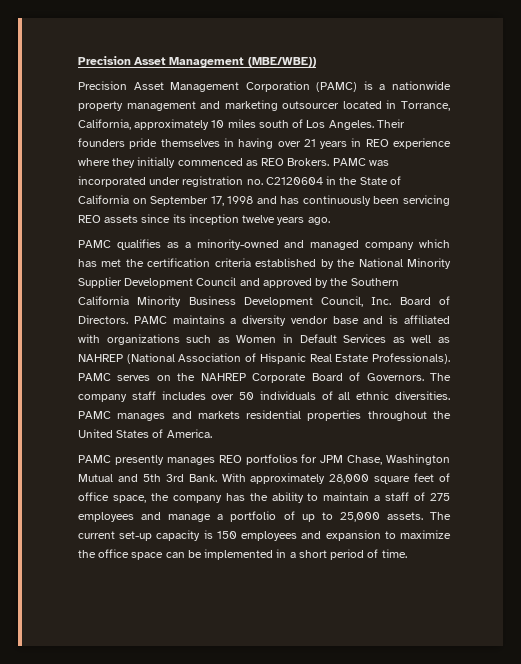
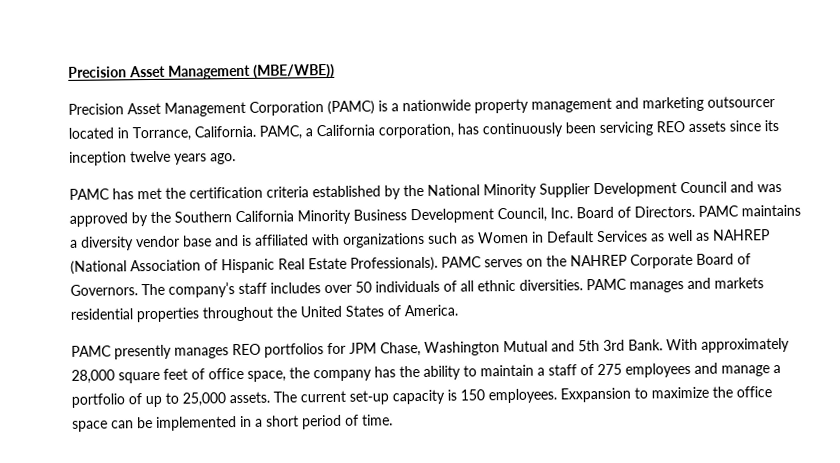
[78,119,405,130] [78,138,452,149] [78,157,389,168] [78,176,401,187] [78,195,277,206] California, approximately 10 miles south of Los Angeles. Their founders pride themselves in having over 21 years in REO experience where they initially commenced as REO Brokers. PAMC was incorporated under registration no. C2120604 in the State of California on September 17, 1998 and -> [194,123,454,140] California. PAMC, a California corporation,
[116,239,450,250] qualifies as a minority-owned and managed company which -> (110, 194) none
(260, 282) none -> [757,183,782,193] was
[78,394,127,402] company -> [168,282,235,298] company’s
[241,530,381,541] employees and expansion -> [488,387,631,404] employees. Exxpansion

